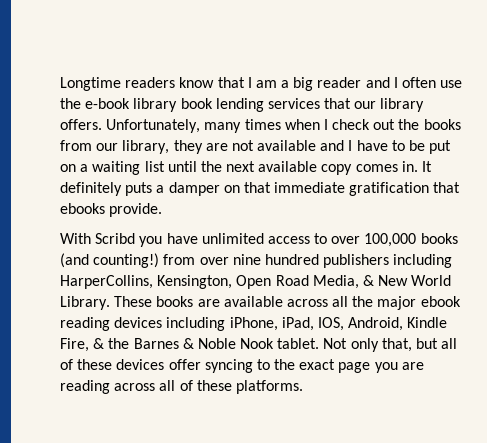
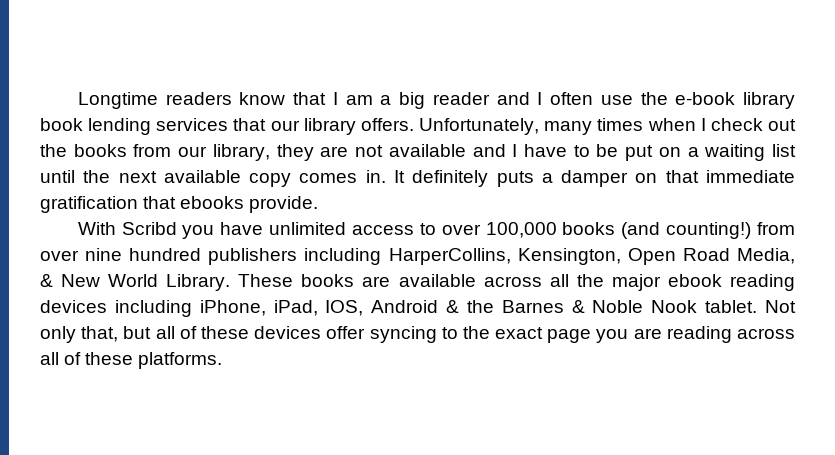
[348,317,448,331] [60,338,89,352] Android, Kindle Fire, -> [371,300,439,313] Android

